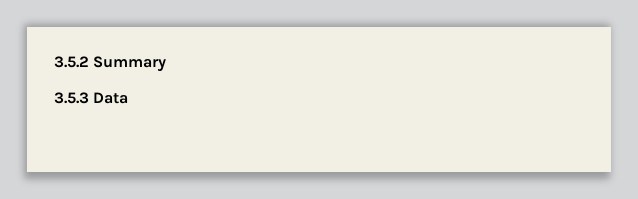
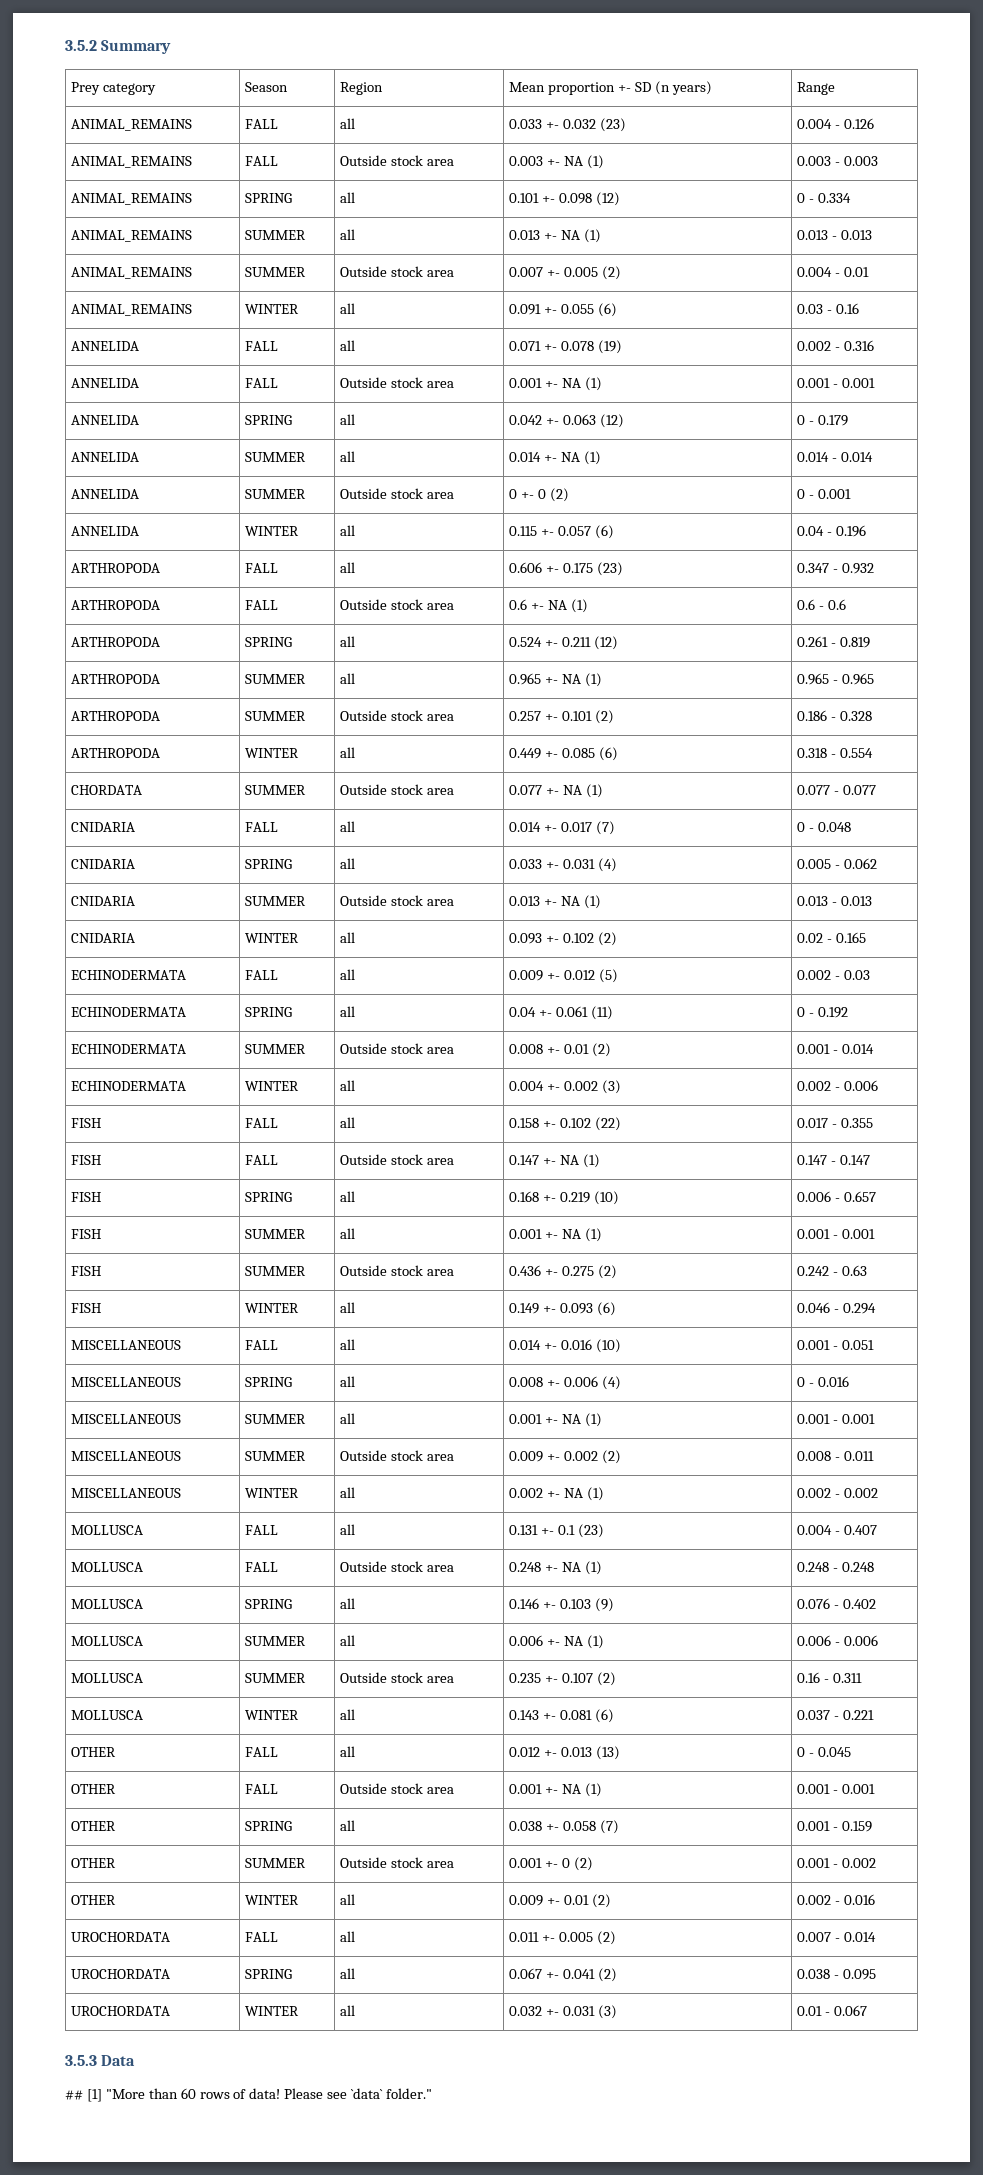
[54,92,129,104] // 3.5.3 Data -> [71,82,156,95] [245,82,289,92] [340,82,384,95] [509,81,712,95] [797,82,836,95] [71,119,193,131] [245,119,279,129] [340,118,356,129] [509,118,626,132] [797,118,874,129] [71,156,193,168] [245,156,279,166] [340,155,454,166] [509,155,604,169] [797,156,878,166] [71,193,193,205] [245,193,293,203] [340,192,356,203] [509,192,620,206] [797,193,851,203] [71,230,193,242] [245,230,307,240] [340,229,356,240] [509,229,601,243] [797,230,872,240] [71,267,193,279] [245,267,307,277] [340,266,454,277] [509,266,621,280] [797,267,869,277] [71,304,193,316] [245,304,300,314] [340,303,356,314] [509,303,617,317] [797,303,859,314] [71,341,140,351] [245,341,279,351] [340,340,356,351] [509,340,622,354] [797,340,874,351] [71,378,140,388] [245,378,279,388] [340,377,454,388] [509,377,602,391] [797,378,875,388] [71,415,140,425] [245,415,293,425] [340,414,356,425] [509,414,624,428] [797,415,848,426] [71,452,140,462] [245,452,307,462] [340,451,356,462] [509,451,601,465] [797,452,873,462] [71,489,140,499] [245,489,307,499] [340,488,454,499] [509,488,569,502] [797,489,851,499] [71,526,140,536] [245,526,300,536] [340,525,356,536] [509,525,614,539] [797,525,866,537] [71,563,161,573] [245,563,279,573] [340,562,356,573] [509,562,623,576] [797,563,874,574] [71,600,161,610] [245,600,279,610] [340,599,454,610] [509,599,588,613] [797,599,846,610] [71,637,161,647] [245,637,293,647] [340,636,356,647] [509,636,618,650] [797,636,870,648] [71,674,161,684] [245,674,307,684] [340,673,356,684] [509,673,602,687] [797,673,874,685] [71,711,161,721] [245,711,307,721] [340,710,454,721] [509,710,614,724] [797,710,872,721] [71,748,161,758] [245,748,300,758] [340,747,356,758] [509,747,618,761] [797,748,873,758] [71,785,143,795] [245,785,307,795] [340,784,454,795] [509,784,603,798] [797,785,876,795] [71,822,136,832] [245,822,279,832] [340,821,356,832] [509,821,615,835] [797,822,851,832] [71,859,136,869] [245,859,293,869] [340,858,356,869] [509,858,617,872] [797,858,877,869] [71,896,136,906] [245,896,307,906] [340,895,454,906] [509,895,601,909] [797,896,872,906] [71,933,136,943] [245,933,300,943] [340,932,356,943] [509,932,617,946] [797,932,866,943] [71,970,187,980] [245,970,279,980] [340,969,356,980] [509,969,618,983] [797,970,870,980] [71,1007,187,1017] [245,1007,293,1017] [340,1006,356,1017] [509,1006,613,1020] [797,1007,848,1018] [71,1044,187,1054] [245,1044,307,1054] [340,1043,454,1054] [509,1043,611,1057] [797,1044,874,1054] [71,1081,187,1091] [245,1081,300,1091] [340,1080,356,1091] [509,1080,621,1094] [797,1080,878,1091] [71,1118,102,1128] [245,1118,279,1128] [340,1117,356,1128] [509,1117,621,1131] [797,1118,873,1128] [71,1155,102,1165] [245,1155,279,1165] [340,1154,454,1165] [509,1154,600,1168] [797,1155,870,1165] [71,1192,102,1202] [245,1192,293,1202] [340,1191,356,1202] [509,1191,619,1205] [797,1191,876,1202] [71,1229,102,1239] [245,1229,307,1239] [340,1228,356,1239] [509,1228,602,1242] [797,1229,875,1239] [71,1266,102,1276] [245,1266,307,1276] [340,1265,454,1276] [509,1265,617,1279] [797,1265,867,1276] [71,1303,102,1313] [245,1303,300,1313] [340,1302,356,1313] [509,1302,616,1316] [797,1302,876,1314] [71,1340,182,1350] [245,1340,279,1350] [340,1339,356,1350] [509,1339,621,1353] [797,1340,874,1350] [71,1377,182,1387] [245,1377,293,1387] [340,1376,356,1387] [509,1376,621,1390] [797,1376,849,1387] [71,1414,182,1424] [245,1414,307,1424] [340,1413,356,1424] [509,1413,602,1427] [797,1414,875,1424] [71,1451,182,1461] [245,1451,307,1461] [340,1450,454,1461] [509,1450,621,1464] [797,1451,874,1461] [71,1488,182,1498] [245,1488,300,1498] [340,1487,356,1498] [509,1487,604,1501] [797,1488,878,1498] [71,1525,144,1535] [245,1525,279,1535] [340,1524,356,1535] [509,1524,604,1538] [797,1525,877,1535] [71,1562,144,1572] [245,1562,279,1572] [340,1561,454,1572] [509,1561,602,1575] [797,1562,874,1572] [71,1599,144,1609] [245,1599,293,1609] [340,1598,356,1609] [509,1598,614,1612] [797,1598,876,1609] [71,1636,144,1646] [245,1636,307,1646] [340,1635,356,1646] [509,1635,604,1649] [797,1635,878,1646] [71,1673,144,1683] [245,1673,307,1683] [340,1672,454,1683] [509,1672,616,1686] [797,1672,862,1683] [71,1710,144,1720] [245,1710,300,1720] [340,1709,356,1720] [509,1709,614,1723] [797,1710,874,1720] [71,1747,117,1757] [245,1747,279,1757] [340,1746,356,1757] [509,1746,620,1760] [797,1747,851,1757] [71,1784,117,1794] [245,1784,279,1794] [340,1783,454,1794] [509,1783,602,1797] [797,1784,875,1794] [71,1821,117,1831] [245,1821,293,1831] [340,1820,356,1831] [509,1820,619,1834] [797,1821,872,1832] [71,1858,117,1868] [245,1858,307,1868] [340,1857,454,1868] [509,1857,593,1871] [797,1858,876,1868] [71,1895,117,1905] [245,1895,300,1905] [340,1894,356,1905] [509,1894,611,1908] [797,1894,875,1905] [71,1932,171,1942] [245,1932,279,1942] [340,1931,356,1942] [509,1931,616,1945] [797,1932,876,1942] [71,1969,171,1979] [245,1969,293,1979] [340,1968,356,1979] [509,1968,617,1982] [797,1969,876,1980] [71,2006,171,2016] [245,2006,300,2016] [340,2005,356,2016] [509,2005,617,2019] [797,2005,867,2016] [65,2055,136,2066] [65,2088,433,2102] // Prey category | Season | Region | Mean proportion +- SD (n years) | Range // ANIMAL_REMAINS | FALL | all | 0.033 +- 0.032 (23) | 0.004 - 0.126 // ANIMAL_REMAINS | FALL | Outside stock area | 0.003 +- NA (1) | 0.003 - 0.003 // ANIMAL_REMAINS | SPRING | all | 0.101 +- 0.098 (12) | 0 - 0.334 // ANIMAL_REMAINS | SUMMER | all | 0.013 +- NA (1) | 0.013 - 0.013 // ANIMAL_REMAINS | SUMMER | Outside stock area | 0.007 +- 0.005 (2) | 0.004 - 0.01 // ANIMAL_REMAINS | WINTER | all | 0.091 +- 0.055 (6) | 0.03 - 0.16 // ANNELIDA | FALL | all | 0.071 +- 0.078 (19) | 0.002 - 0.316 // ANNELIDA | FALL | Outside stock area | 0.001 +- NA (1) | 0.001 - 0.001 // ANNELIDA | SPRING | all | 0.042 +- 0.063 (12) | 0 - 0.179 // ANNELIDA | SUMMER | all | 0.014 +- NA (1) | 0.014 - 0.014 // ANNELIDA | SUMMER | Outside stock area | 0 +- 0 (2) | 0 - 0.001 // ANNELIDA | WINTER | all | 0.115 +- 0.057 (6) | 0.04 - 0.196 // ARTHROPODA | FALL | all | 0.606 +- 0.175 (23) | 0.347 - 0.932 // ARTHROPODA | FALL | Outside stock area | 0.6 +- NA (1) | 0.6 - 0.6 // ARTHROPODA | SPRING | all | 0.524 +- 0.211 (12) | 0.261 - 0.819 // ARTHROPODA | SUMMER | all | 0.965 +- NA (1) | 0.965 - 0.965 // ARTHROPODA | SUMMER | Outside stock area | 0.257 +- 0.101 (2) | 0.186 - 0.328 // ARTHROPODA | WINTER | all | 0.449 +- 0.085 (6) | 0.318 - 0.554 // CHORDATA | SUMMER | Outside stock area | 0.077 +- NA (1) | 0.077 - 0.077 // CNIDARIA | FALL | all | 0.014 +- 0.017 (7) | 0 - 0.048 // CNIDARIA | SPRING | all | 0.033 +- 0.031 (4) | 0.005 - 0.062 // CNIDARIA | SUMMER | Outside stock area | 0.013 +- NA (1) | 0.013 - 0.013 // CNIDARIA | WINTER | all | 0.093 +- 0.102 (2) | 0.02 - 0.165 // ECHINODERMATA | FALL | all | 0.009 +- 0.012 (5) | 0.002 - 0.03 // ECHINODERMATA | SPRING | all | 0.04 +- 0.061 (11) | 0 - 0.192 // ECHINODERMATA | SUMMER | Outside stock area | 0.008 +- 0.01 (2) | 0.001 - 0.014 // ECHINODERMATA | WINTER | all | 0.004 +- 0.002 (3) | 0.002 - 0.006 // FISH | FALL | all | 0.158 +- 0.102 (22) | 0.017 - 0.355 // FISH | FALL | Outside stock area | 0.147 +- NA (1) | 0.147 - 0.147 // FISH | SPRING | all | 0.168 +- 0.219 (10) | 0.006 - 0.657 // FISH | SUMMER | all | 0.001 +- NA (1) | 0.001 - 0.001 // FISH | SUMMER | Outside stock area | 0.436 +- 0.275 (2) | 0.242 - 0.63 // FISH | WINTER | all | 0.149 +- 0.093 (6) | 0.046 - 0.294 // MISCELLANEOUS | FALL | all | 0.014 +- 0.016 (10) | 0.001 - 0.051 // MISCELLANEOUS | SPRING | all | 0.008 +- 0.006 (4) | 0 - 0.016 // MISCELLANEOUS | SUMMER | all | 0.001 +- NA (1) | 0.001 - 0.001 // MISCELLANEOUS | SUMMER | Outside stock area | 0.009 +- 0.002 (2) | 0.008 - 0.011 // MISCELLANEOUS | WINTER | all | 0.002 +- NA (1) | 0.002 - 0.002 // MOLLUSCA | FALL | all | 0.131 +- 0.1 (23) | 0.004 - 0.407 // MOLLUSCA | FALL | Outside stock area | 0.248 +- NA (1) | 0.248 - 0.248 // MOLLUSCA | SPRING | all | 0.146 +- 0.103 (9) | 0.076 - 0.402 // MOLLUSCA | SUMMER | all | 0.006 +- NA (1) | 0.006 - 0.006 // MOLLUSCA | SUMMER | Outside stock area | 0.235 +- 0.107 (2) | 0.16 - 0.311 // MOLLUSCA | WINTER | all | 0.143 +- 0.081 (6) | 0.037 - 0.221 // OTHER | FALL | all | 0.012 +- 0.013 (13) | 0 - 0.045 // OTHER | FALL | Outside stock area | 0.001 +- NA (1) | 0.001 - 0.001 // OTHER | SPRING | all | 0.038 +- 0.058 (7) | 0.001 - 0.159 // OTHER | SUMMER | Outside stock area | 0.001 +- 0 (2) | 0.001 - 0.002 // OTHER | WINTER | all | 0.009 +- 0.01 (2) | 0.002 - 0.016 // UROCHORDATA | FALL | all | 0.011 +- 0.005 (2) | 0.007 - 0.014 // UROCHORDATA | SPRING | all | 0.067 +- 0.041 (2) | 0.038 - 0.095 // UROCHORDATA | WINTER | all | 0.032 +- 0.031 (3) | 0.01 - 0.067 // 3.5.3 Data // ## [1] "More than 60 rows of data! Please see `data` folder."

